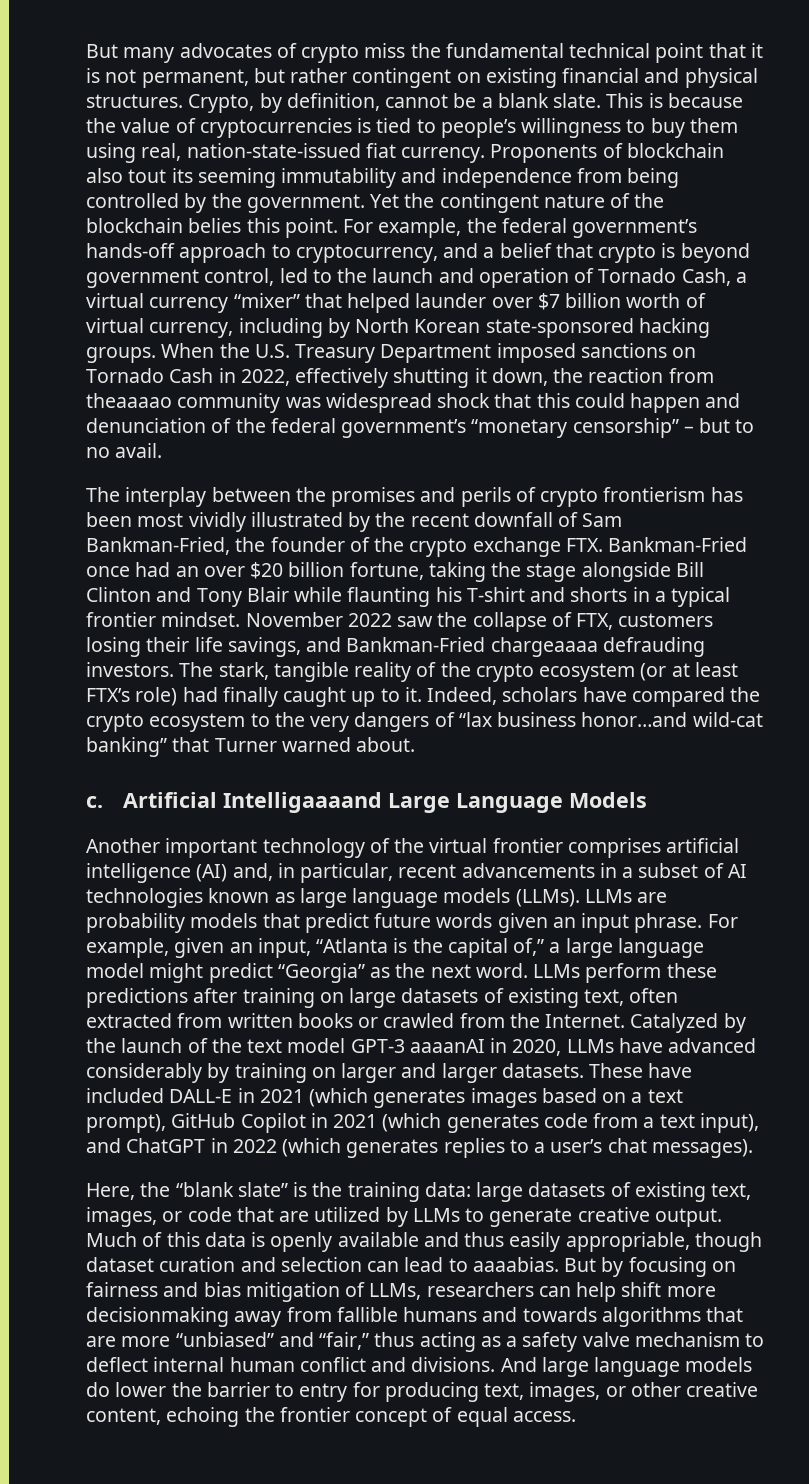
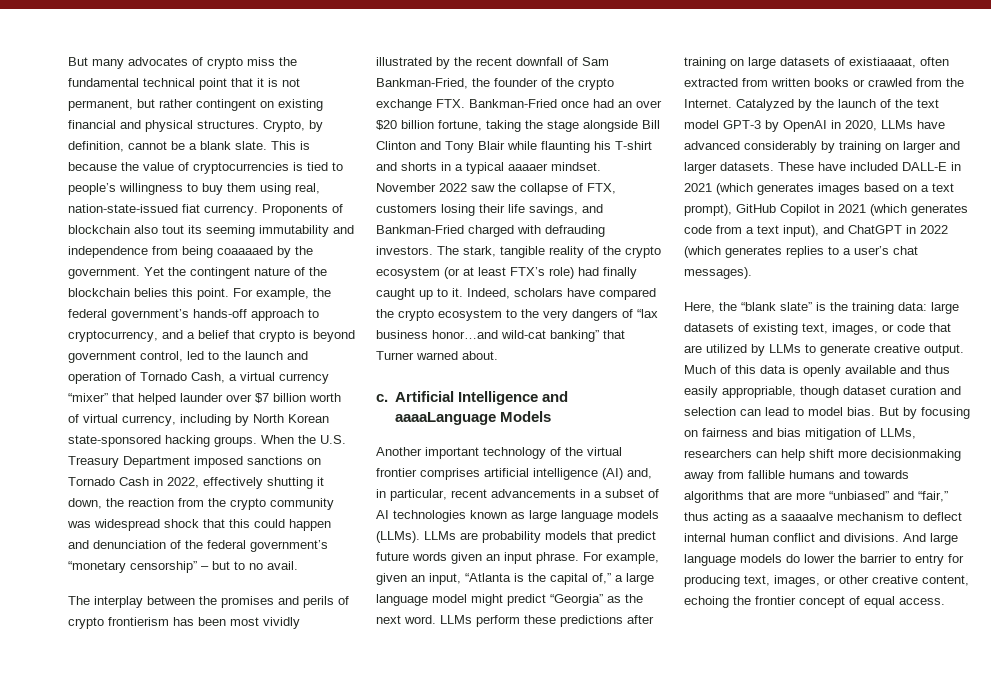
[86,193,179,208] controlled -> [217,246,273,255] coaaaaed
[86,393,172,408] theaaaao -> [208,498,266,510] the crypto
[86,612,156,627] frontier -> [508,163,548,171] aaaaer
[490,637,598,657] chargeaaaa -> [468,225,541,237] charged with
[222,792,563,813] Intelligaaaand Large Language -> [457,391,568,405] [394,412,496,425] Intelligence and aaaaLanguage
[507,988,625,1008] existing text, -> [849,57,916,68] existiaaaat,
[409,1039,485,1053] aaaanAI -> [765,120,827,132] by OpenAI
[472,1257,559,1272] aaaabias. -> [808,407,875,416] model bias.
[522,1332,630,1352] safety valve -> [781,512,833,521] saaaalve

